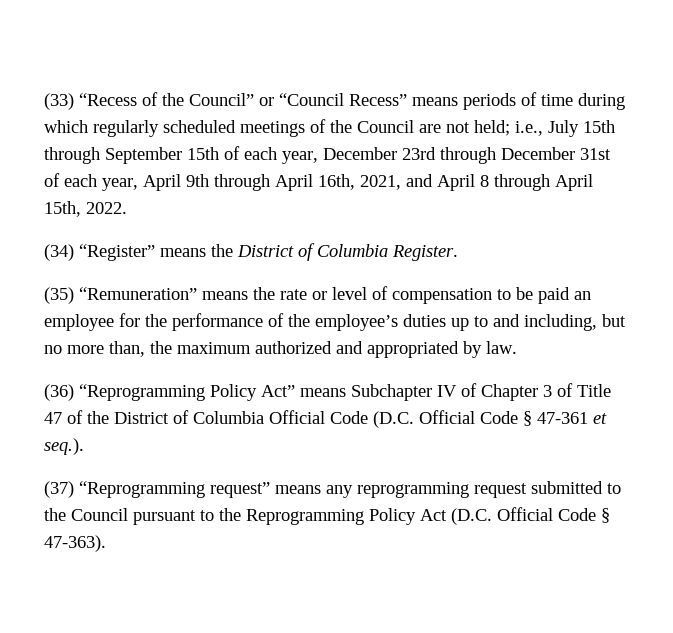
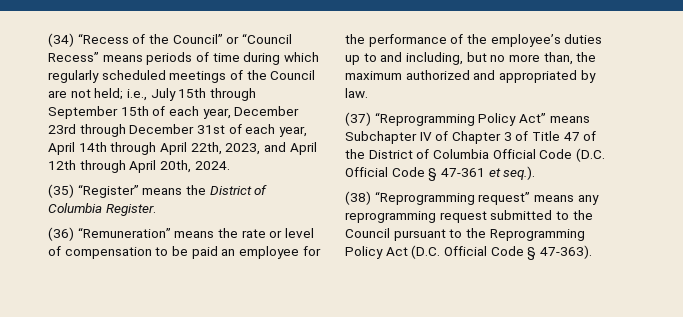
[44,93,74,110] (33) -> [48,33,74,47] (34)
[186,174,401,191] 9th through April 16th, 2021, -> [78,142,261,155] 14th through April 22th, 2023,
[480,174,593,191] [44,201,127,217] [44,244,74,261] 8 through April 15th, 2022. // (34) -> [48,160,230,173] [48,184,74,198] 12th through April 20th, 2024. // (35)
[44,287,74,304] (35) -> [48,227,74,241] (36)
[44,384,74,401] (36) -> [345,112,371,126] (37)
[44,481,74,498] (37) -> [345,191,371,205] (38)

